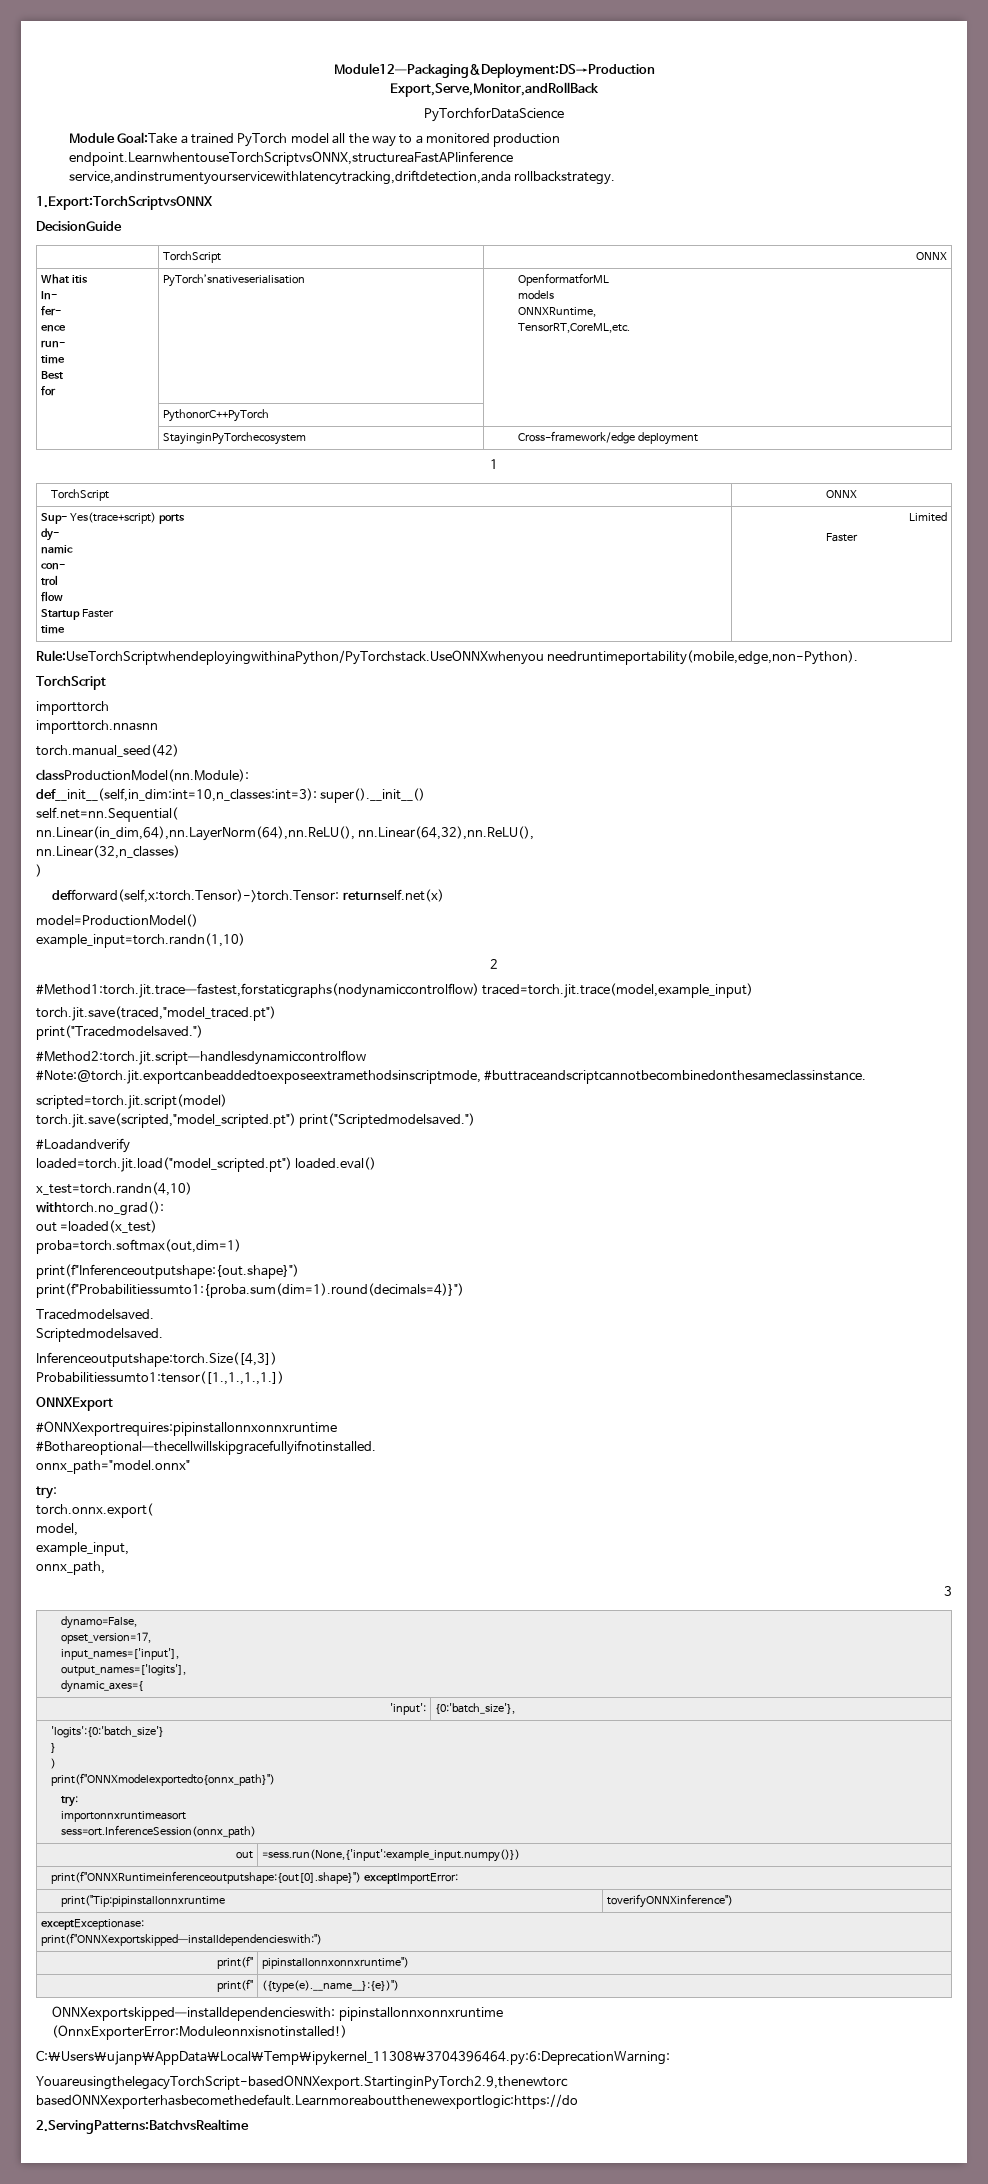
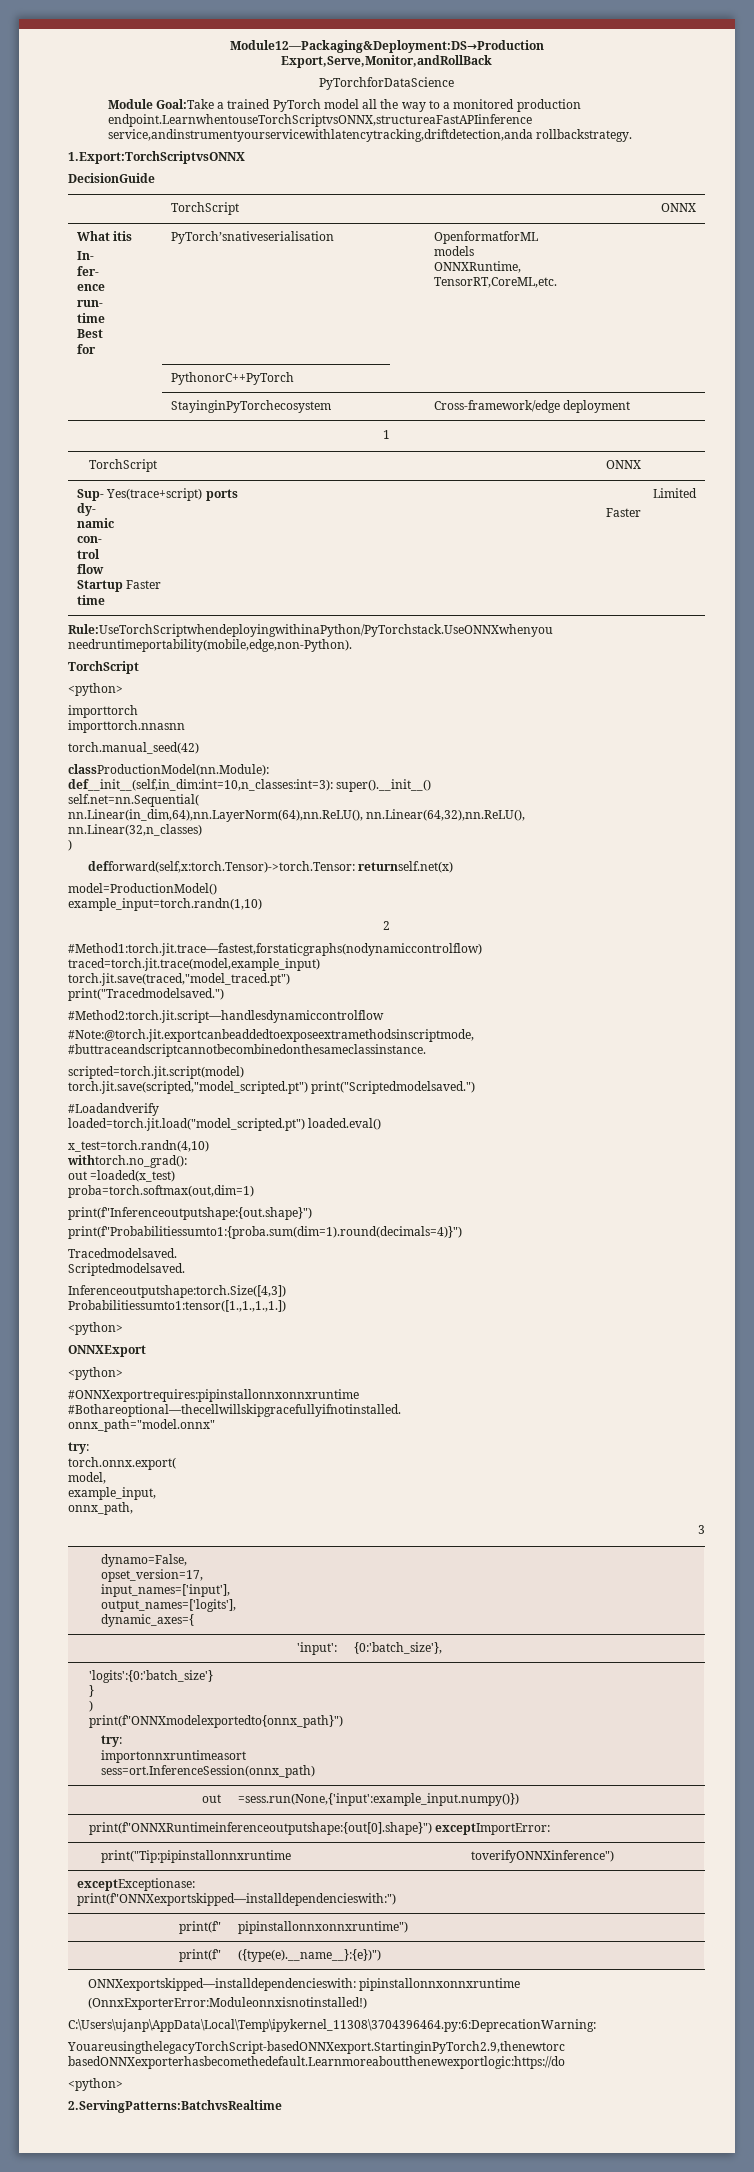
(106, 683) none -> [68,683,123,696] // <python>
(284, 1378) none -> [68,1322,123,1335] // <python>
(113, 1404) none -> [68,1367,123,1380] // <python>
(578, 2101) none -> [68,2078,123,2091] // <python>

